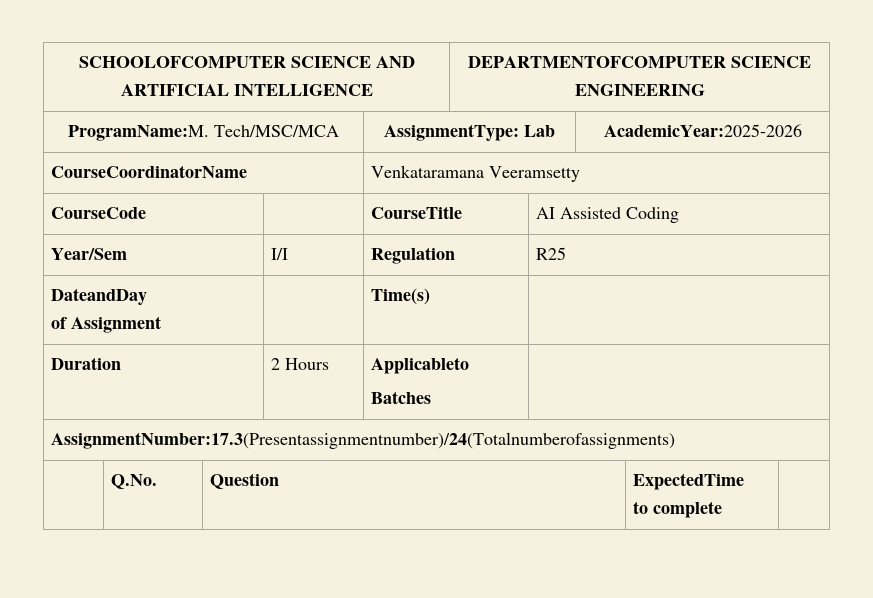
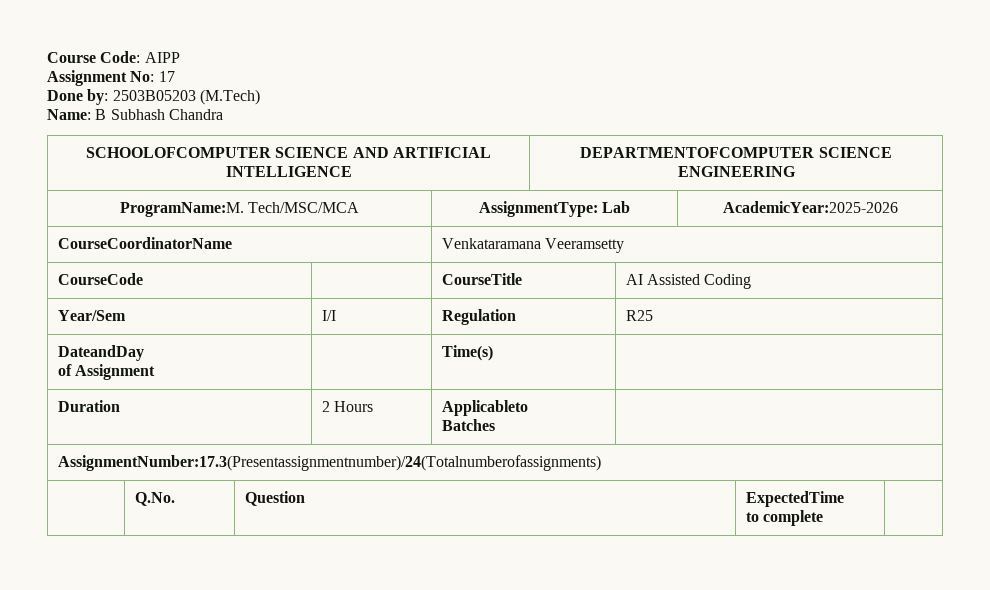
(78, 62) none -> [47,51,180,63] [47,70,175,86] [47,89,260,105] [47,109,223,120] Course Code: AIPP // Assignment No: 17 // Done by: 2503B05203 (M.Tech) // Name: B Subhash Chandra //

